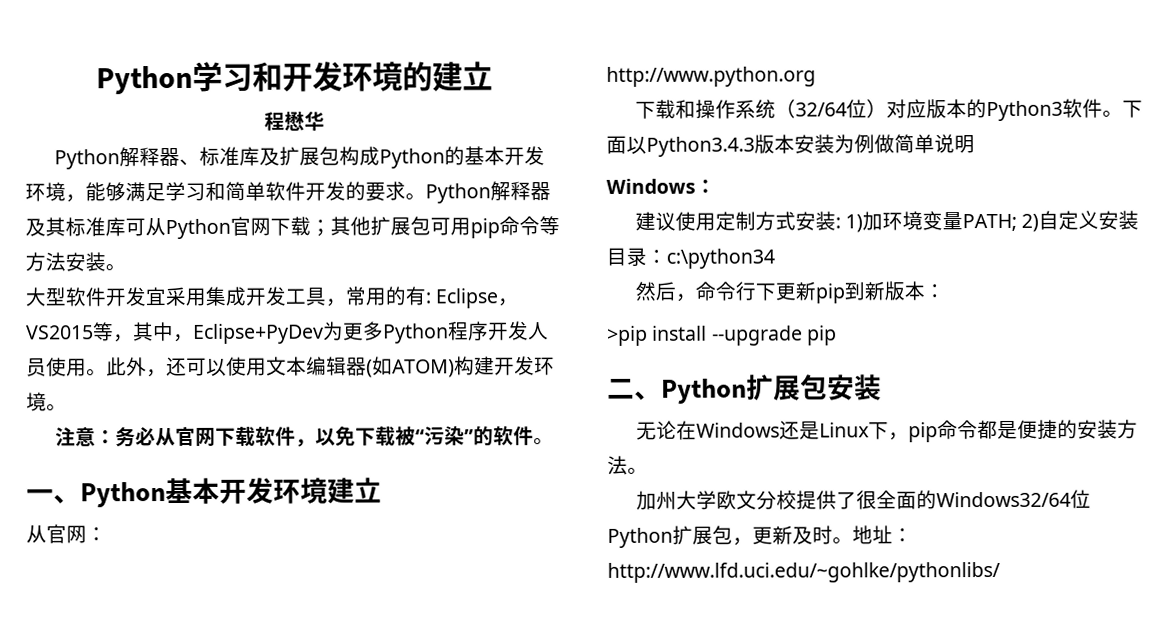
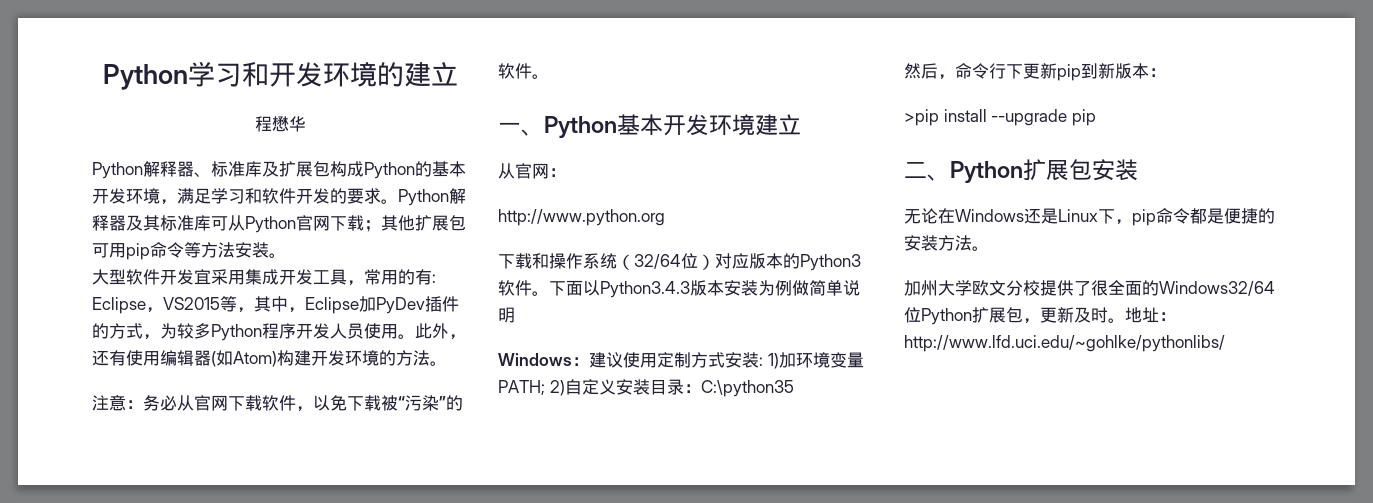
[85,182,126,202] 能够 -> (177, 202) none
[225,181,266,201] 简单 -> (262, 196) none
[193,321,364,344] Eclipse+PyDev为更 -> [305,296,459,314] [92,323,194,340] Eclipse加PyDev插件的方式，为较
[186,356,307,376] 可以使用文本 -> [109,350,160,366] 有使用
[392,359,455,378] ATOM) -> [233,351,277,367] Atom)
(47, 402) none -> [379,350,430,366] 的方法
(716, 186) // -> (589, 361) none
[666,248,775,269] c:\python34 -> [700,380,794,397] C:\python35

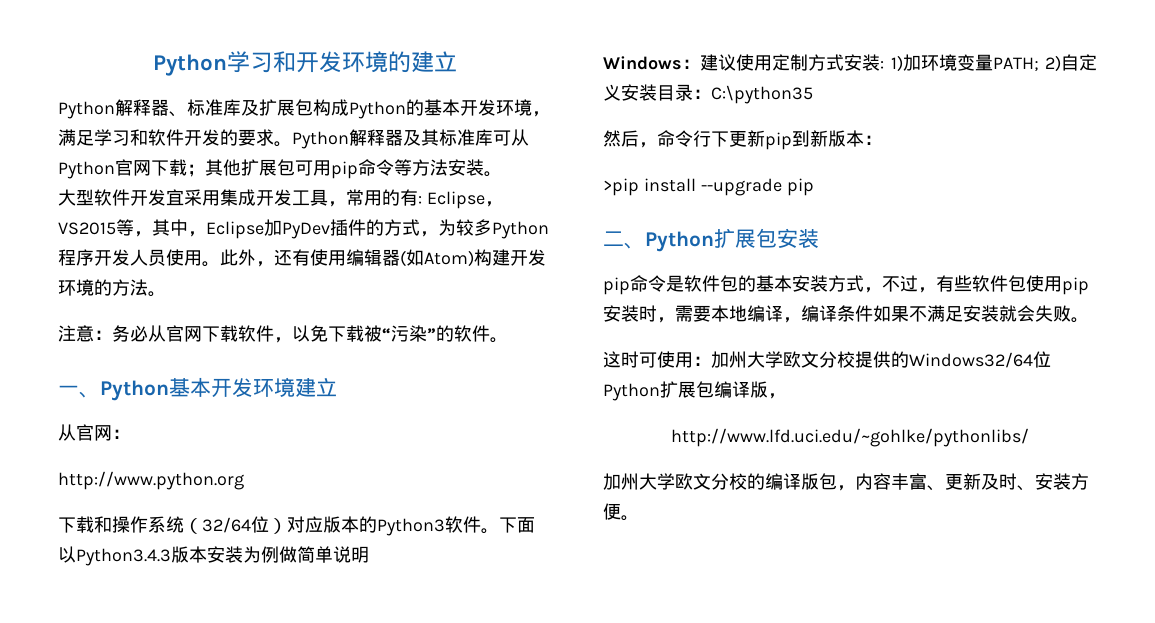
[255,116,306,132] // 程懋华 -> (457, 61) none
[904,208,1275,226] [904,235,989,251] 无论在Windows还是Linux下，pip命令都是便捷的安装方法。 // -> [603,275,1089,295] [603,305,1089,323] [603,351,711,368] pip命令是软件包的基本安装方式，不过，有些软件包使用pip安装时，需要本地编译，编译条件如果不满足安装就会失败。 // 这时可使用：
[1074,280,1142,296] 了很全面 -> (891, 359) none
[1023,307,1176,324] [904,335,1225,352] ，更新及时。地址：http://www.lfd.uci.edu/~gohlke/pythonlibs/ -> [714,381,786,399] [671,428,1029,447] [603,473,1089,491] [603,503,639,521] 编译版， // http://www.lfd.uci.edu/~gohlke/pythonlibs/ // 加州大学欧文分校的编译版包，内容丰富、更新及时、安装方便。

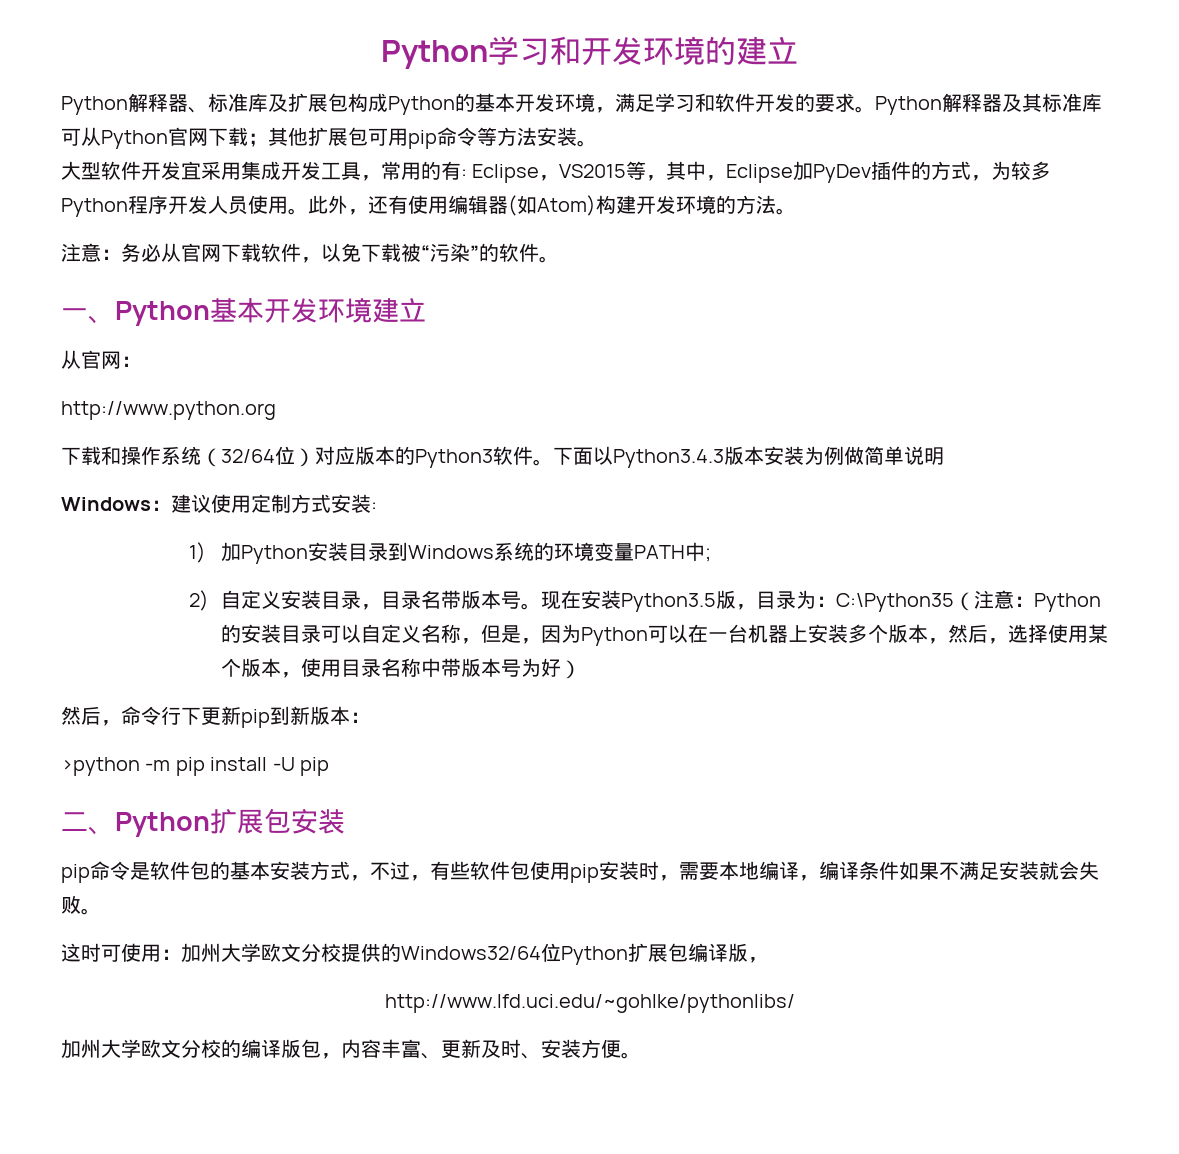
[890,54,1039,72] 1)加环境变量PATH; -> [188,542,711,564] // 1)加Python安装目录到Windows系统的环境变量PATH中; //
[693,85,813,104] ：C:\python35 -> [360,590,1101,612] [220,624,1108,646] [220,658,581,679] ，目录名带版本号。现在安装Python3.5版，目录为：C:\Python35（注意：Python的安装目录可以自定义名称，但是，因为Python可以在一台机器上安装多个版本，然后，选择使用某个版本，使用目录名称中带版本号为好）
[603,178,782,196] >pip install --upgrade -> [61,757,295,776] >python -m pip install -U

